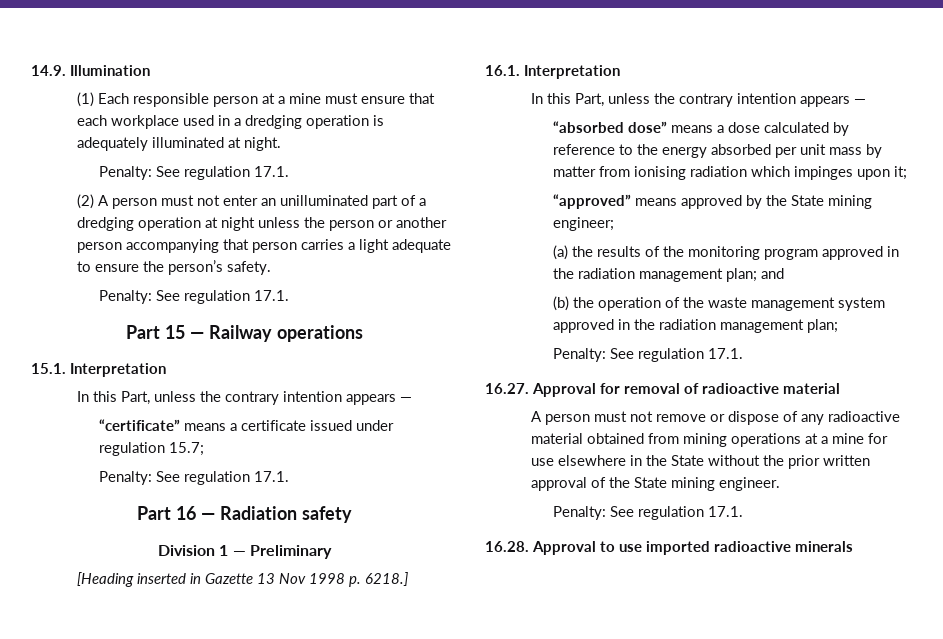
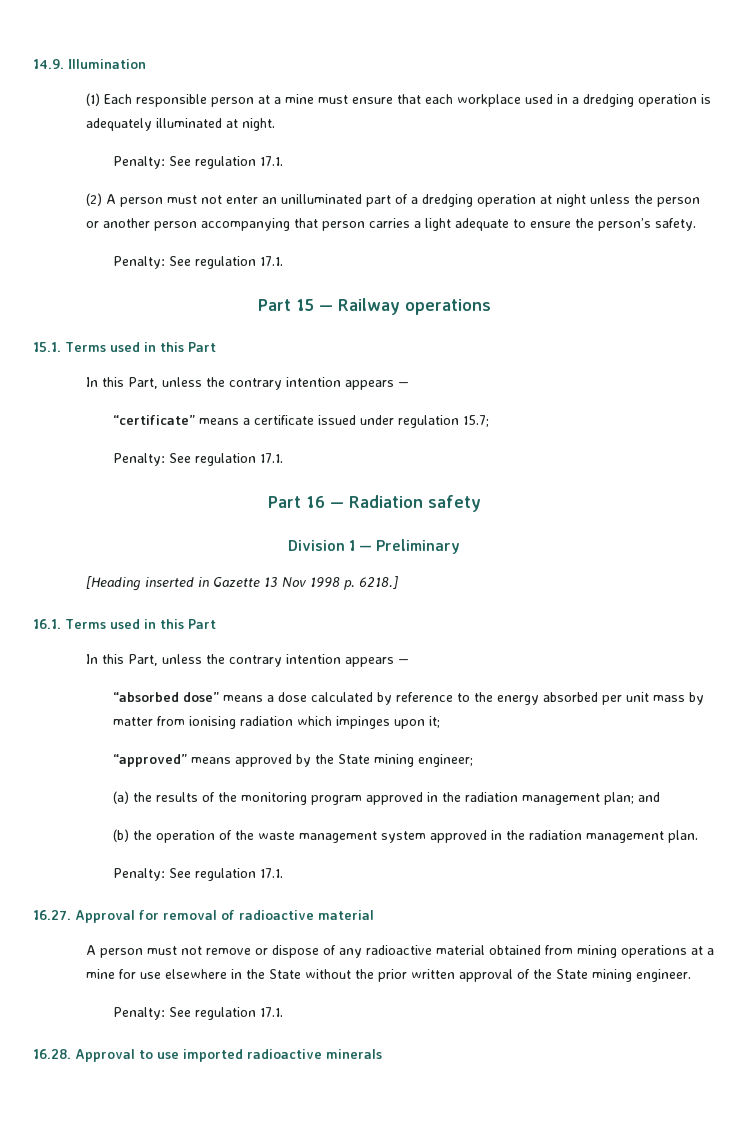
[70,363,166,377] Interpretation -> [65,342,216,352] Terms used in this Part
[524,65,620,79] Interpretation -> [65,619,216,629] Terms used in this Part
[807,319,839,333] plan; -> [667,830,698,843] plan.

